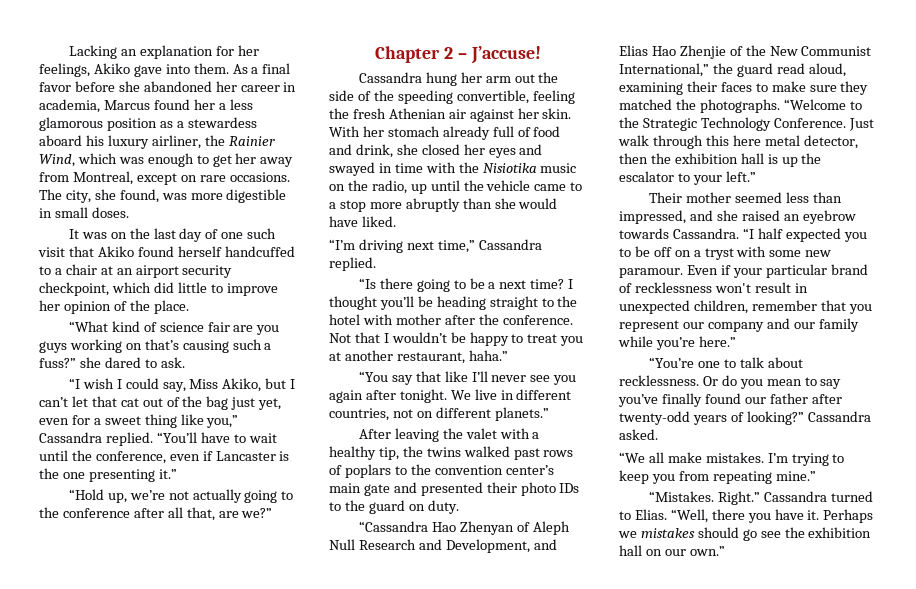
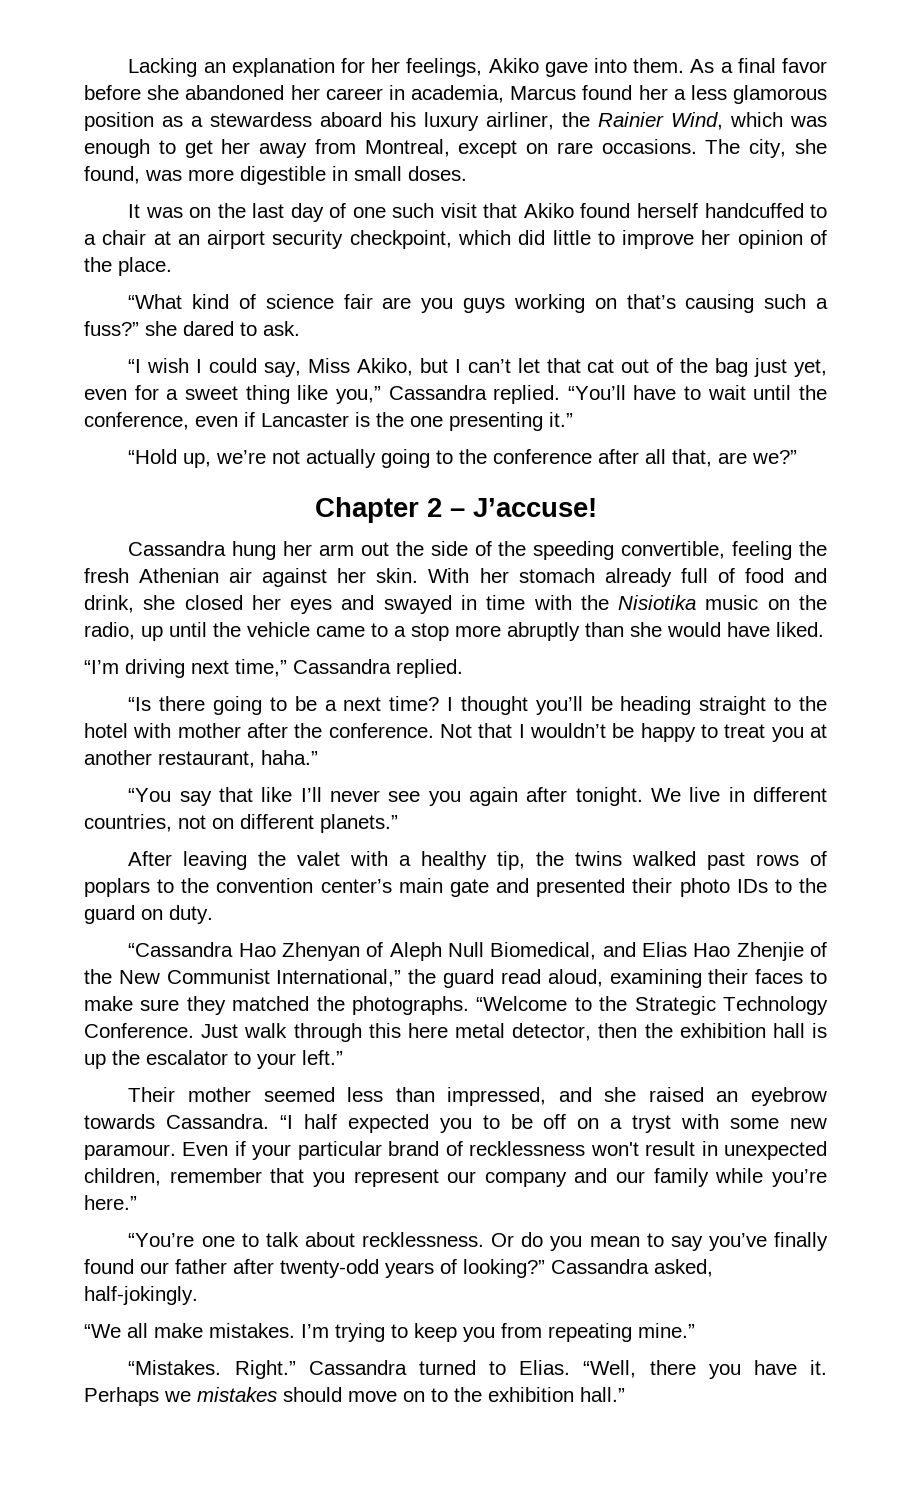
[358,539,530,553] Research and Development, -> [490,942,597,960] Biomedical,
[619,429,658,440] asked. -> [654,1259,713,1277] [84,1286,198,1305] asked, half-jokingly.
[742,527,872,541] [619,545,725,556] go see the exhibition hall on our own.” -> [348,1387,625,1402] move on to the exhibition hall.”

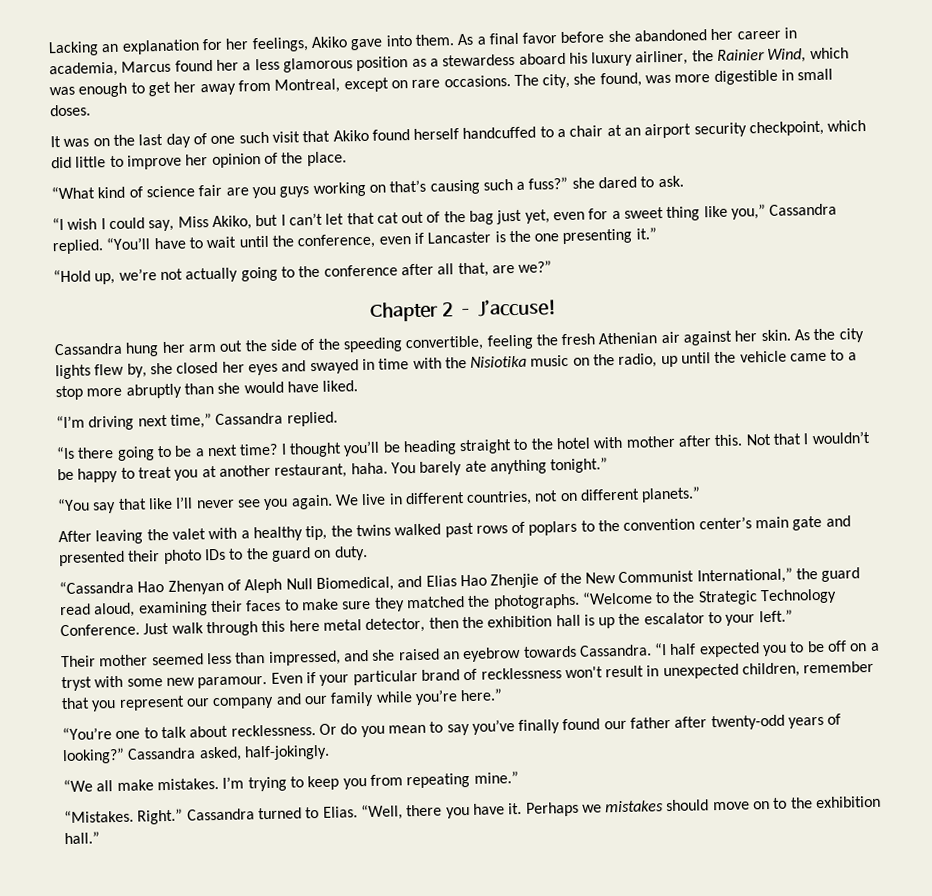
[428,568,828,587] [84,595,134,613] With her stomach already full of food and drink, -> [794,328,864,343] [55,363,147,380] As the city lights flew by,
[294,723,434,738] the conference. -> [714,434,744,447] this.
[261,750,318,765] haha.” -> [350,457,609,476] haha. You barely ate anything tonight.”
[469,787,643,806] again after tonight. -> [290,494,333,510] again.

